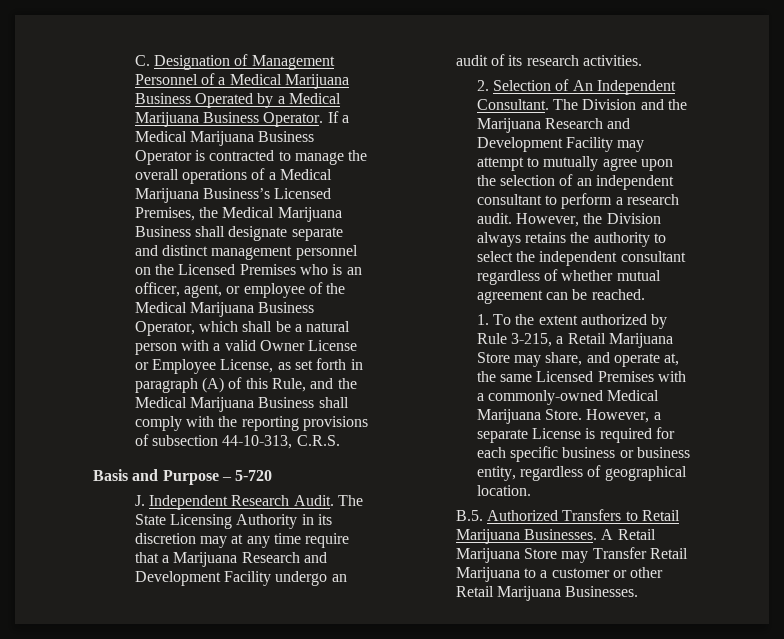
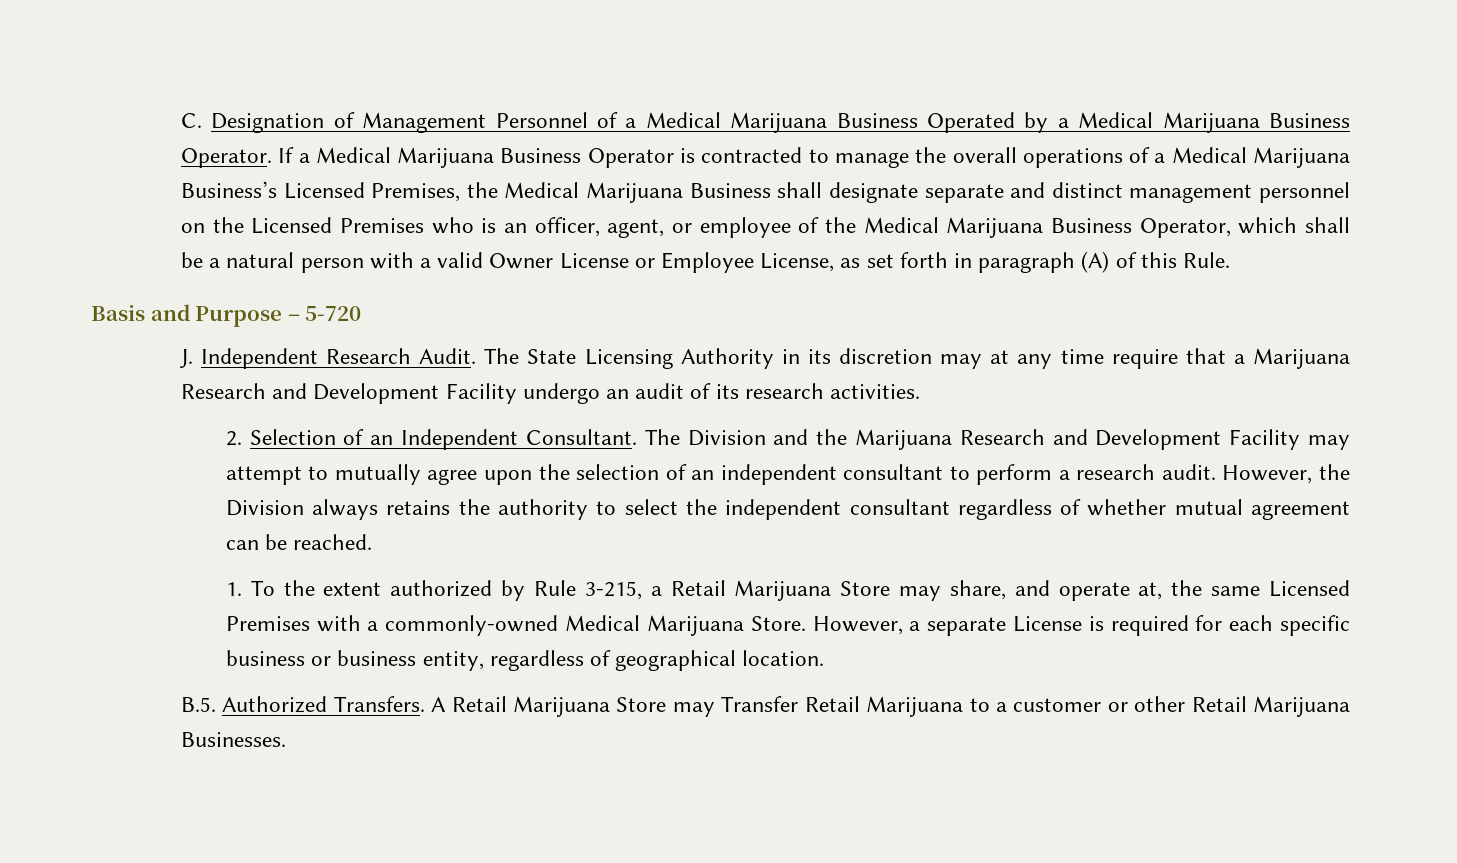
[272,378,357,392] [134,397,349,412] [134,416,369,431] [134,434,340,449] Rule, and the Medical Marijuana Business shall comply with the reporting provisions of subsection 44-10-313, C.R.S. -> [1183,252,1231,268] Rule.
[572,80,593,91] An -> [370,435,394,445] an
[562,509,681,521] [455,529,598,544] Transfers to Retail Marijuana Businesses. -> [333,696,425,712] Transfers.

